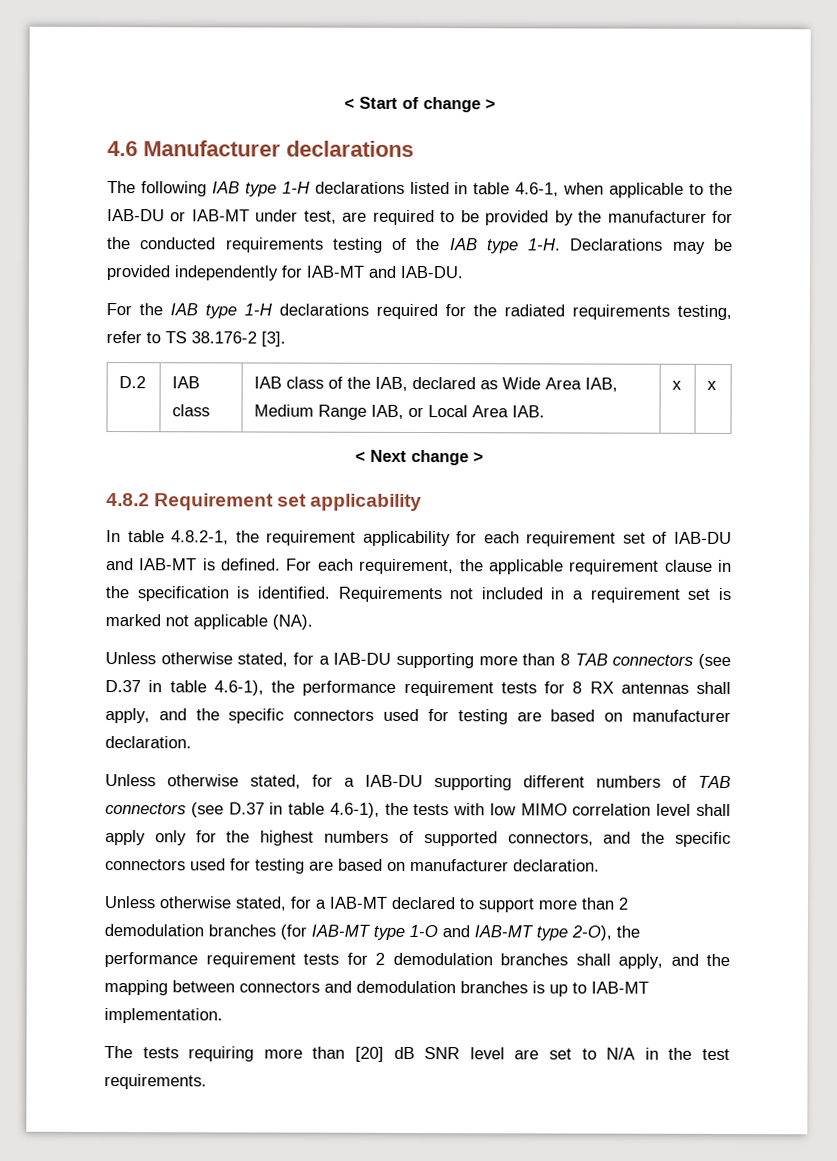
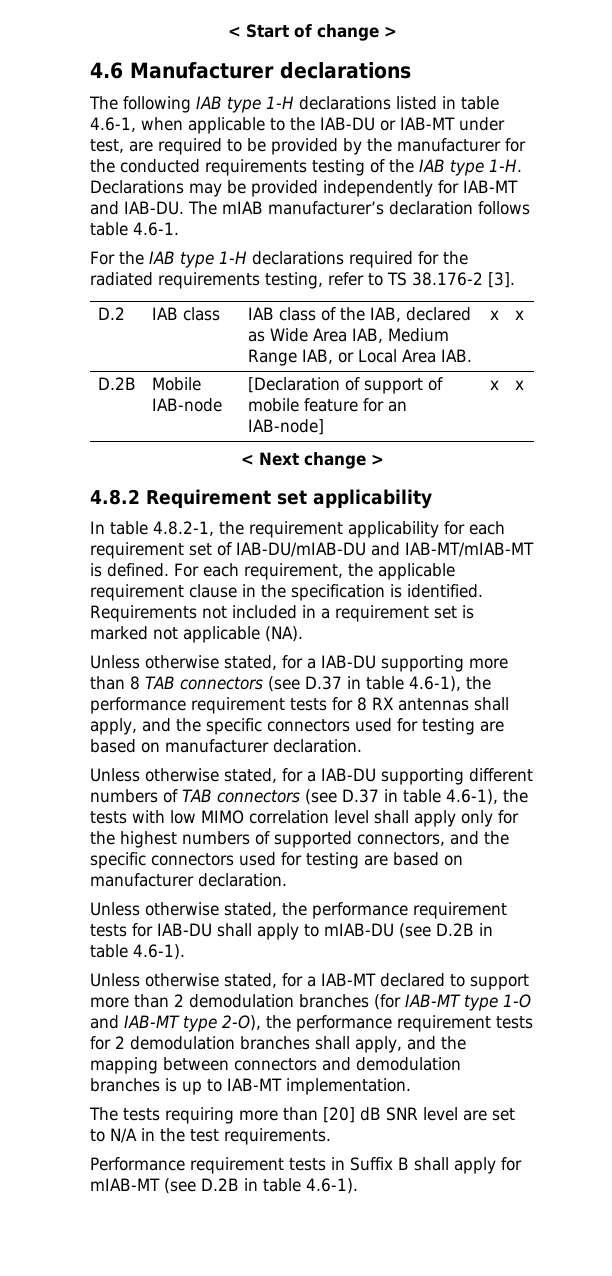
(463, 272) none -> [188,201,530,215] [90,222,179,236] The mIAB manufacturer’s declaration follows table 4.6-1.
(718, 385) none -> [97,377,136,390] [151,377,201,391] [151,398,222,412] [247,377,443,394] [247,398,407,412] [247,419,324,435] [489,380,499,390] [514,380,524,390] // D.2B | Mobile IAB-node | [Declaration of support of mobile feature for an IAB-node] | x | x
[673,531,732,544] [106,558,198,571] IAB-DU and IAB-MT -> [236,542,534,557] IAB-DU/mIAB-DU and IAB-MT/mIAB-MT
(600, 865) none -> [90,902,507,919] [90,923,493,940] [90,944,185,960] // Unless otherwise stated, the performance requirement tests for IAB-DU shall apply to mIAB-DU (see D.2B in table 4.6-1).
(207, 1082) none -> [90,1157,522,1174] [90,1178,358,1194] // Performance requirement tests in Suffix B shall apply for mIAB-MT (see D.2B in table 4.6-1).

